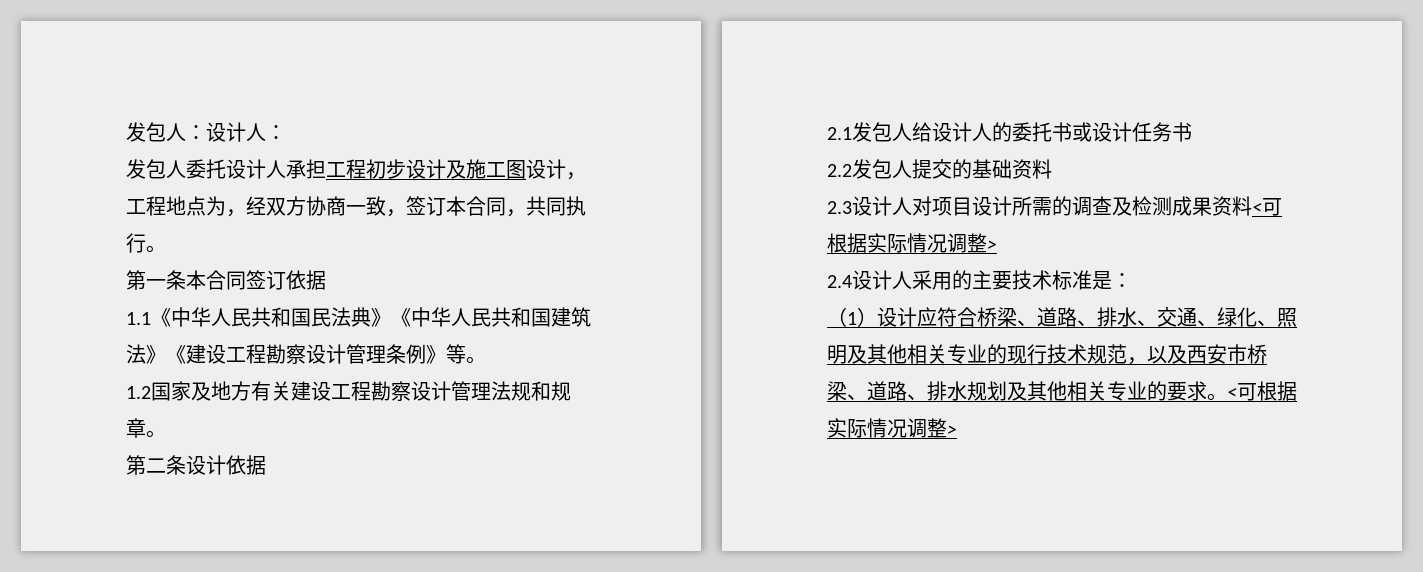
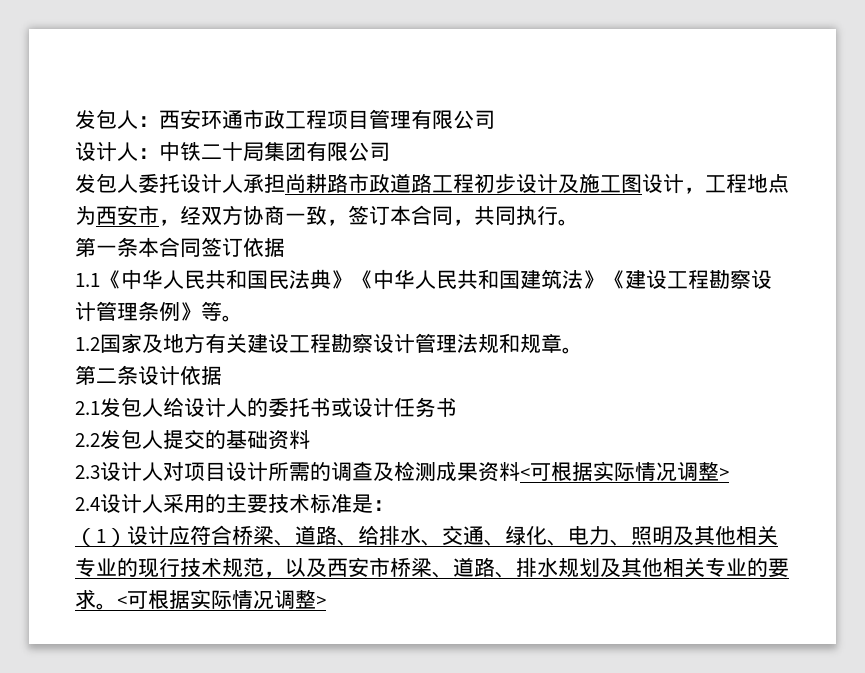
[206,122,286,142] 设计人： -> [159,109,495,129] [75,141,390,162] 西安环通市政工程项目管理有限公司 // 设计人：中铁二十局集团有限公司
(326, 169) none -> [285,173,432,193] 尚耕路市政道路
(226, 206) none -> [96,205,159,225] 西安市
(1097, 323) none -> [358,525,379,545] 给
(1277, 323) none -> [568,526,631,546] 电力、

